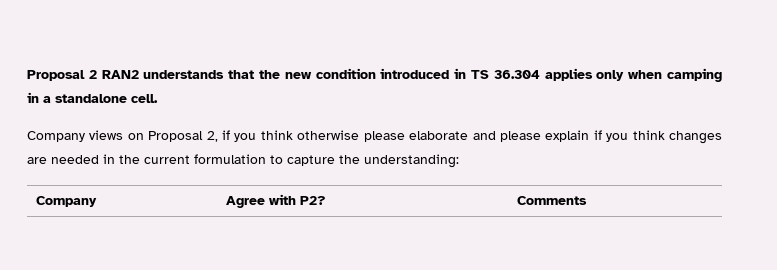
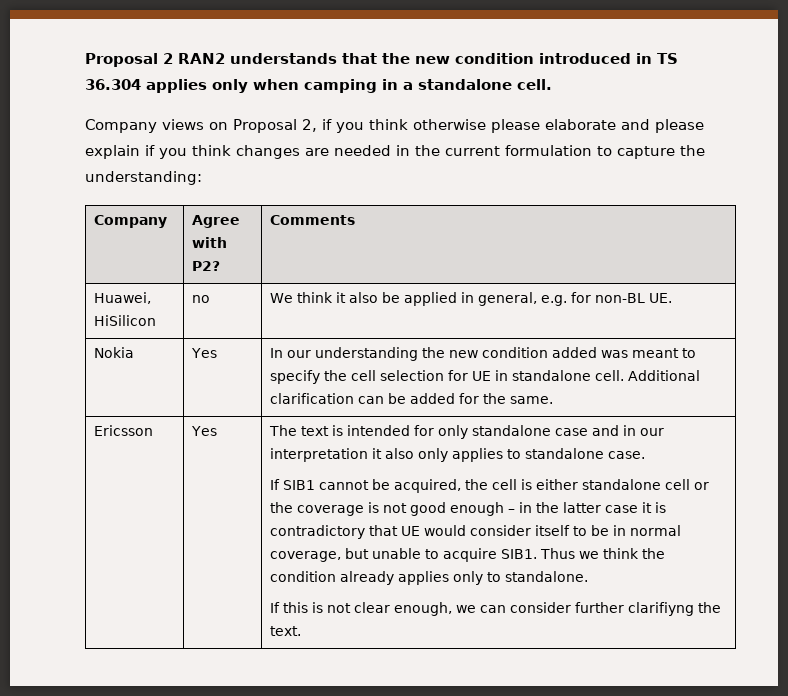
(587, 200) none -> [93,292,151,304] [93,315,156,326] [191,295,210,303] [269,292,672,306] [93,347,134,358] [190,348,217,358] [269,347,696,361] [269,370,700,384] [269,393,553,404] [93,425,153,436] [190,426,217,436] [268,425,664,439] [269,448,645,462] [269,479,709,493] [269,502,666,516] [269,525,681,539] [269,548,665,562] [269,571,588,585] [269,602,721,616] [269,626,301,636] // Huawei, HiSilicon | no | We think it also be applied in general, e.g. for non-BL UE. // Nokia | Yes | In our understanding the new condition added was meant to specify the cell selection for UE in standalone cell. Additional clarification can be added for the same. // Ericsson | Yes | The text is intended for only standalone case and in our interpretation it also only applies to standalone case. // If SIB1 cannot be acquired, the cell is either standalone cell or the coverage is not good enough – in the latter case it is contradictory that UE would consider itself to be in normal coverage, but unable to acquire SIB1. Thus we think the condition already applies only to standalone. // If this is not clear enough, we can consider further clarifiyng the text.

